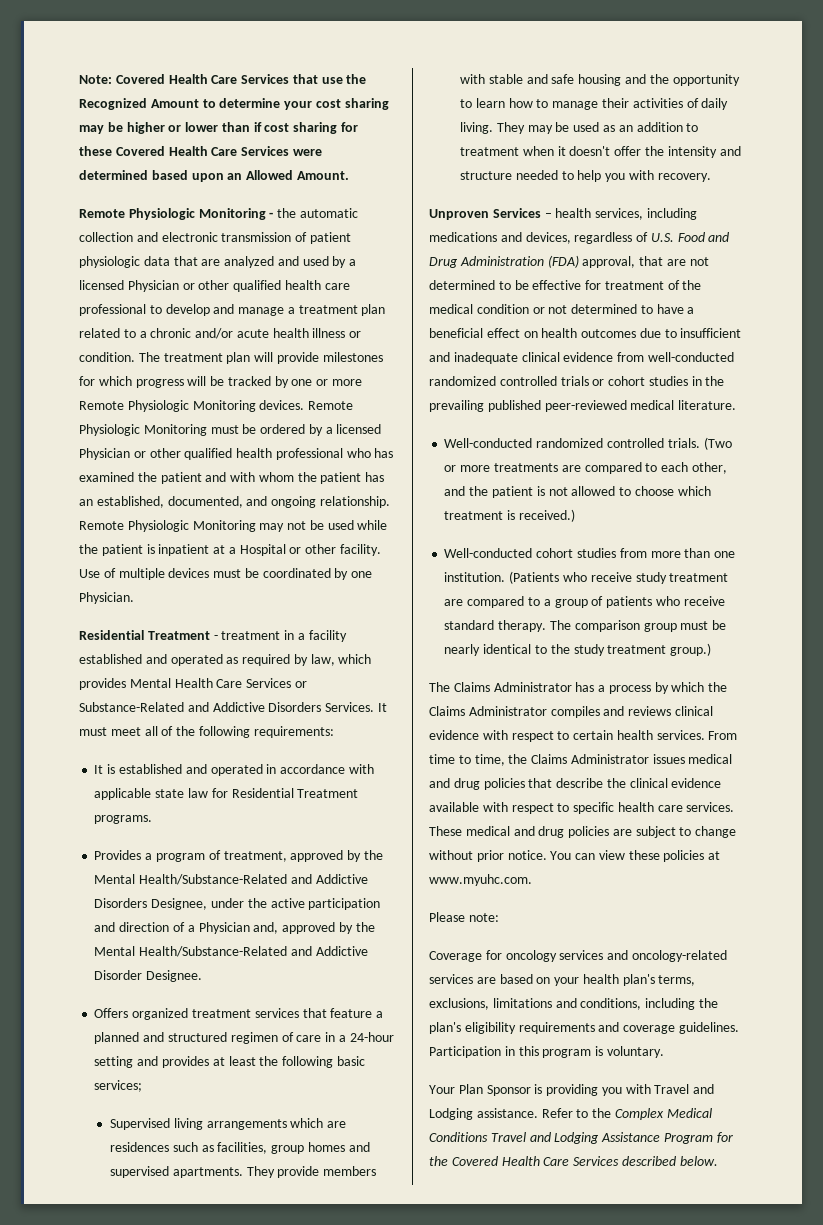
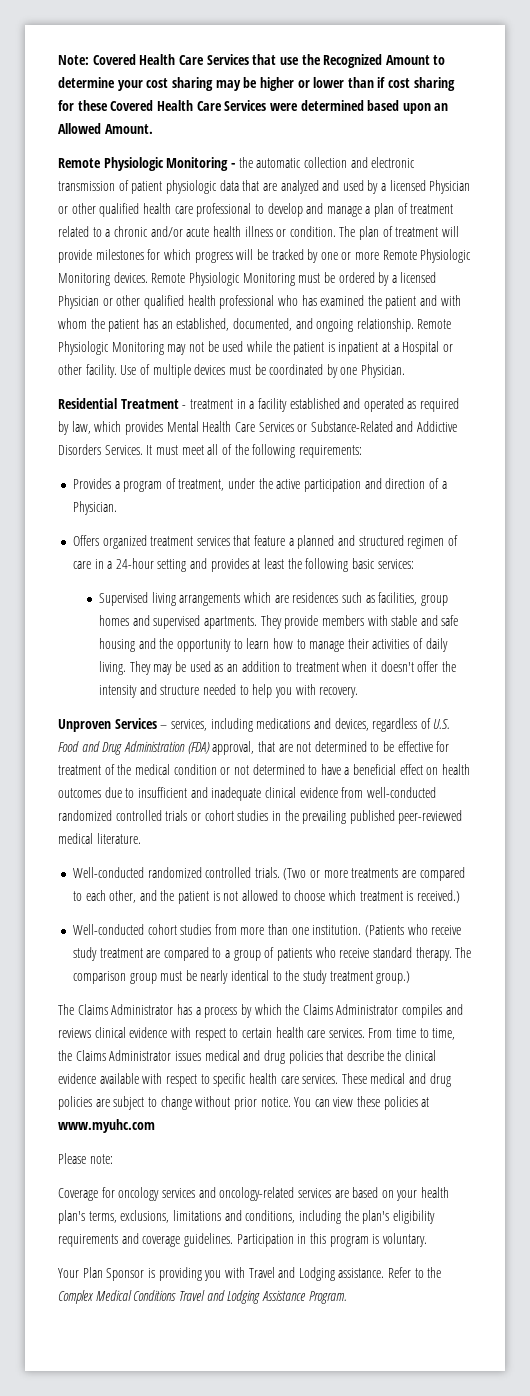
[298,304,386,316] treatment plan -> [374,203,454,217] plan of treatment
[163,352,251,364] treatment plan -> [359,226,439,240] plan of treatment
[94,764,374,776] [94,788,359,800] [94,815,153,824] // It is established and operated in accordance with applicable state law for Residential Treatment programs. -> (362, 451) none
[290,850,383,862] [94,874,368,885] [94,898,208,910] approved by the Mental Health/Substance-Related and Addictive Disorders Designee, -> (225, 485) none
[198,922,375,934] [94,946,368,957] [94,970,203,982] Physician and, approved by the Mental Health/Substance-Related and Addictive Disorder Designee. -> [72,501,117,515] Physician.
[94,1080,143,1092] services; -> [377,559,414,569] services:
[555,208,592,218] health -> (168, 727) none
(653, 735) none -> [307,1030,326,1038] care
[429,874,532,886] www.myuhc.com. -> [58,1119,155,1133] www.myuhc.com
[663,1132,733,1144] [429,1156,718,1166] Program for the Covered Health Care Services described below. -> [308,1291,347,1304] Program.

